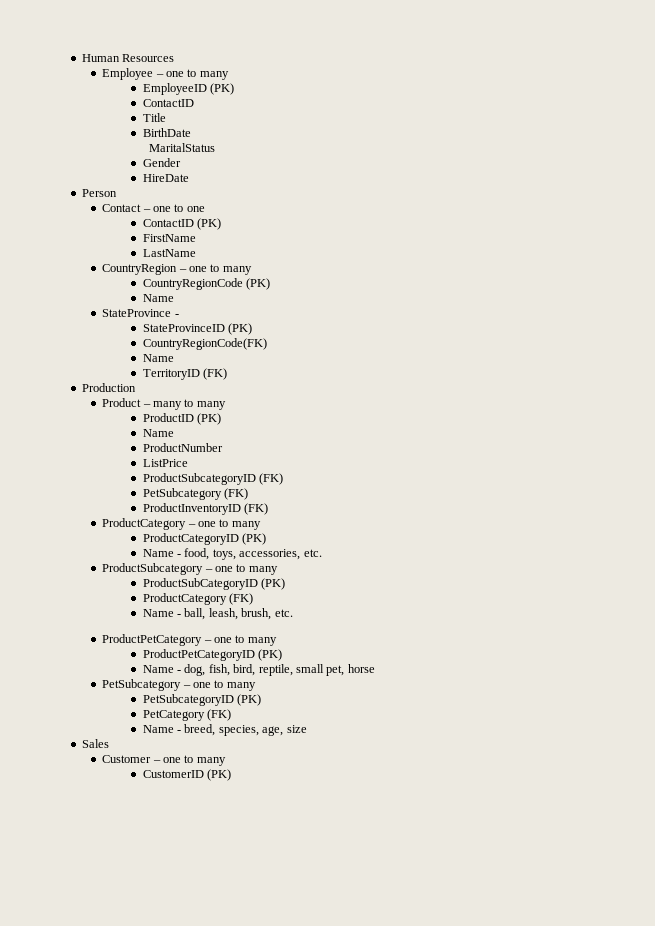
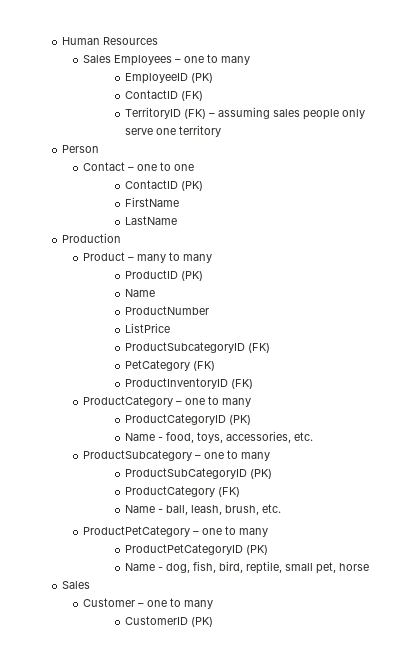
[102,68,154,80] Employee -> [82,55,172,66] Sales Employees
[142,113,166,122] [142,128,191,137] [149,143,216,152] [142,158,181,167] [142,174,189,182] // Title // BirthDate // MaritalStatus // Gender // HireDate -> [180,91,203,101] [124,107,365,120] [124,125,221,137] (FK) // TerritoryID (FK) – assuming sales people only serve one territory
[102,264,252,275] [142,278,271,290] [142,294,174,302] [102,309,179,317] [142,323,253,335] [142,338,267,350] [142,354,174,362] [142,368,228,380] // CountryRegion – one to many // CountryRegionCode (PK) // Name // StateProvince - // StateProvinceID (PK) // CountryRegionCode(FK) // Name // TerritoryID (FK) -> (177, 220) none
[142,488,222,500] PetSubcategory -> [124,360,190,371] PetCategory
[102,679,256,691] [142,694,262,706] [142,709,232,721] [142,724,307,736] // PetSubcategory – one to many // PetSubcategoryID (PK) // PetCategory (FK) // Name - breed, species, age, size -> (369, 567) none

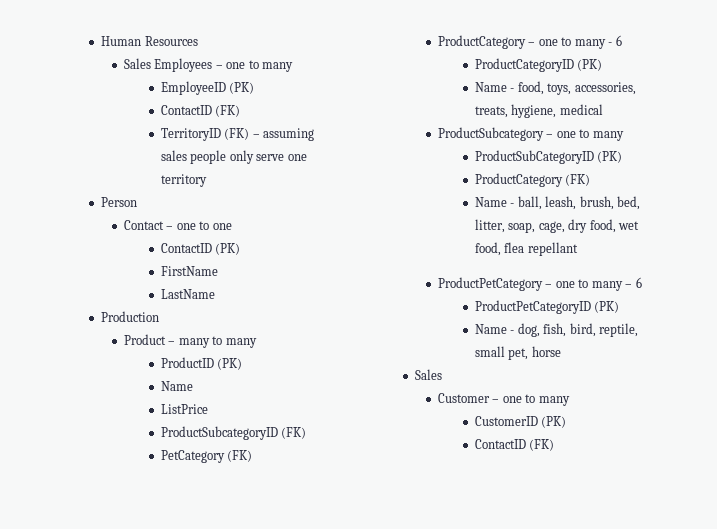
[124,306,209,315] // ProductNumber -> (193, 386) none
[124,378,253,389] // ProductInventoryID (FK) -> (253, 456) none
(251, 402) none -> [608,35,622,46] - 6
[293,432,313,441] etc. -> [474,104,603,118] treats, hygiene, medical
[261,504,281,513] etc. -> [617,196,641,210] [474,219,640,233] [474,242,578,256] bed, litter, soap, cage, dry food, wet food, flea repellant
(268, 532) none -> [625,277,642,288] – 6
(213, 622) none -> [474,439,555,451] // ContactID (FK)

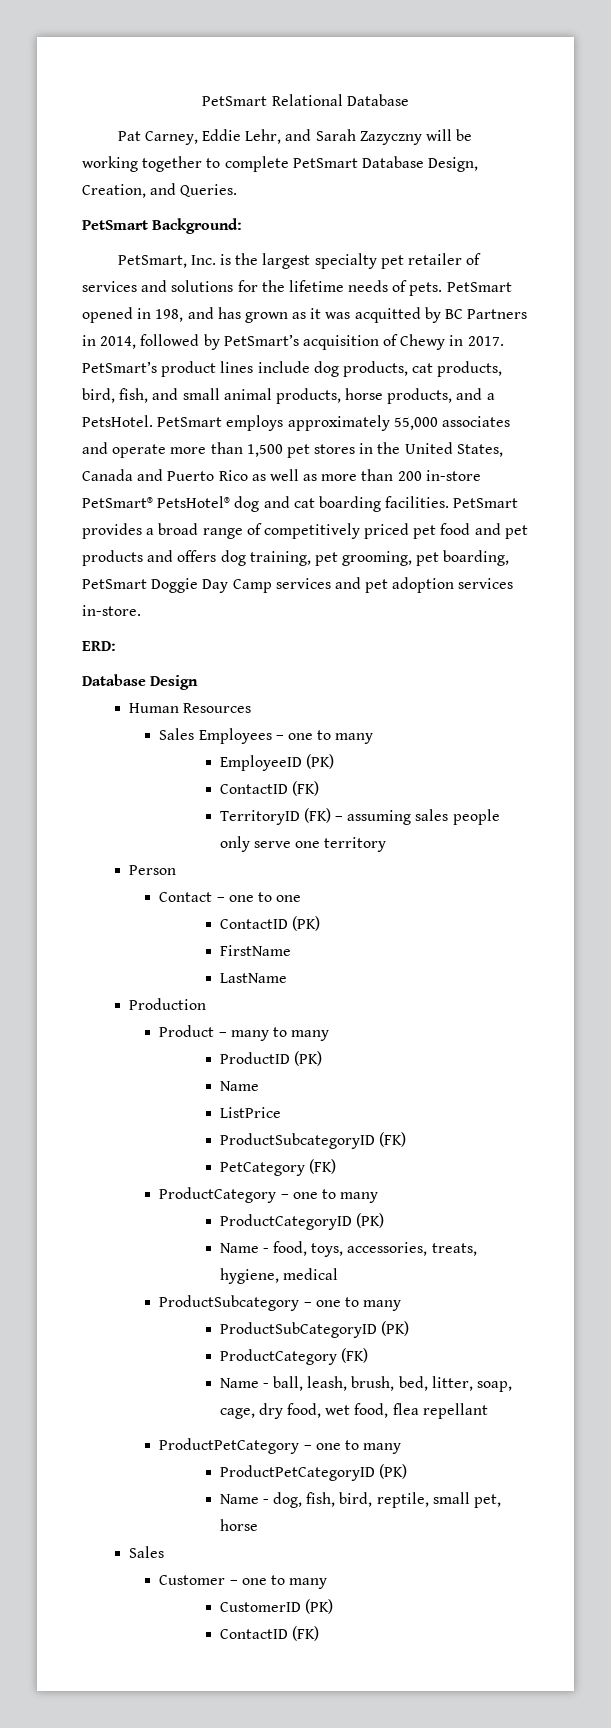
(101, 41) none -> [202,94,409,106] [117,129,473,145] [82,156,479,172] [82,183,238,198] [82,218,243,234] [117,253,482,269] [82,280,512,296] [82,307,528,323] [82,334,504,350] [82,361,503,377] [82,388,495,404] [82,415,510,431] [82,442,503,458] [82,469,481,481] [82,496,519,512] [82,523,528,539] [82,550,510,566] [82,577,514,593] [82,605,141,616] [82,641,116,651] [82,674,199,690] PetSmart Relational Database // Pat Carney, Eddie Lehr, and Sarah Zazyczny will be working together to complete PetSmart Database Design, Creation, and Queries. // PetSmart Background: // PetSmart, Inc. is the largest specialty pet retailer of services and solutions for the lifetime needs of pets. PetSmart opened in 198, and has grown as it was acquitted by BC Partners in 2014, followed by PetSmart’s acquisition of Chewy in 2017. PetSmart’s product lines include dog products, cat products, bird, fish, and small animal products, horse products, and a PetsHotel. PetSmart employs approximately 55,000 associates and operate more than 1,500 pet stores in the United States, Canada and Puerto Rico as well as more than 200 in-store PetSmart® PetsHotel® dog and cat boarding facilities. PetSmart provides a broad range of competitively priced pet food and pet products and offers dog training, pet grooming, pet boarding, PetSmart Doggie Day Camp services and pet adoption services in-store. // ERD: // Database Design //
[608,35,622,46] - 6 -> (379, 1197) none
[625,277,642,288] – 6 -> (402, 1448) none

